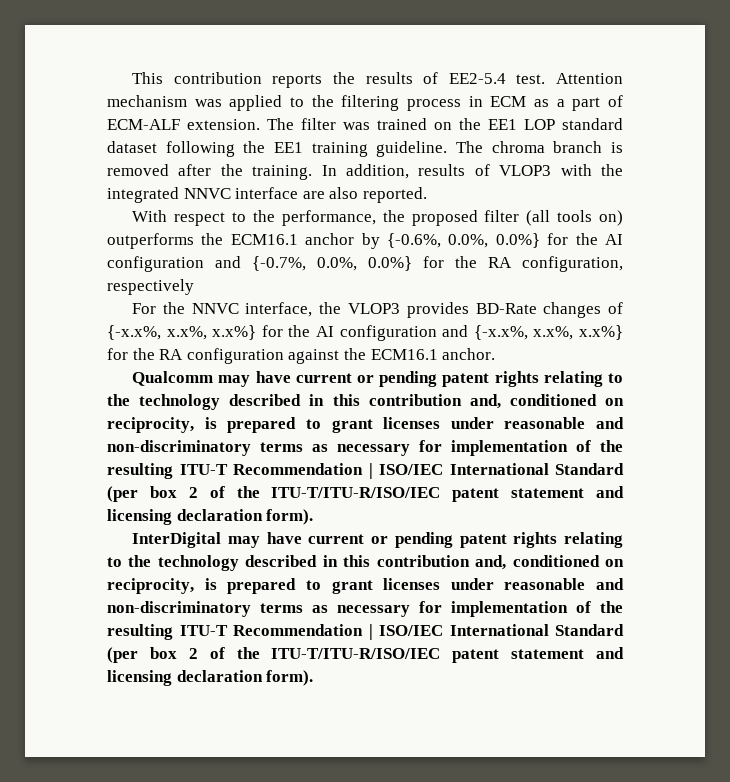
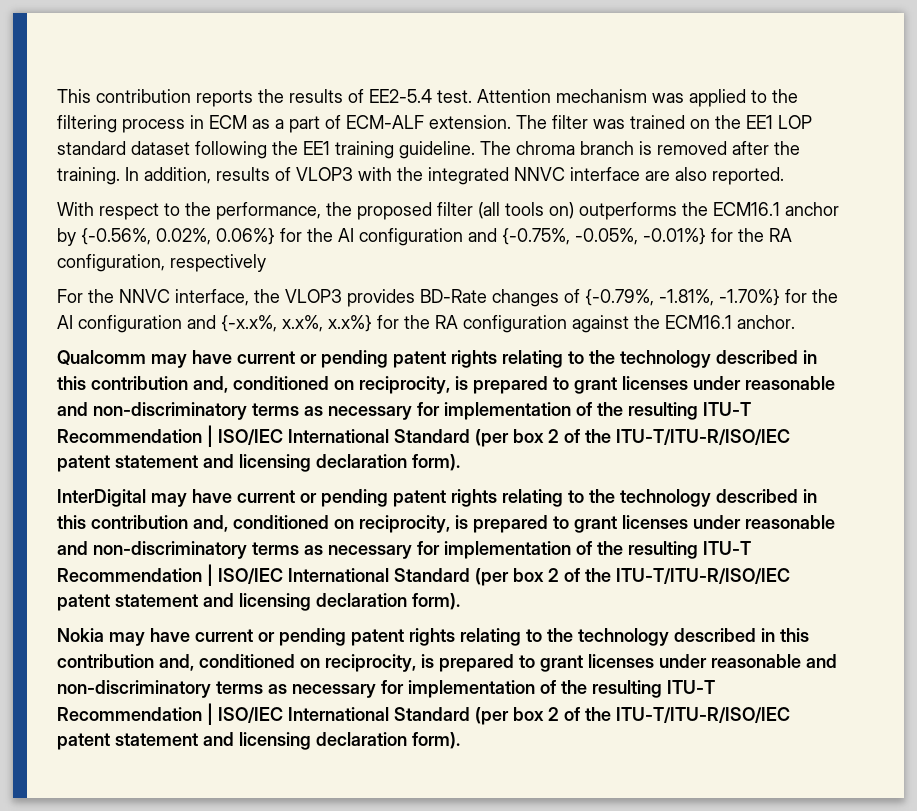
[387,233,623,248] [107,256,412,272] {-0.6%, 0.0%, 0.0%} for the AI configuration and {-0.7%, 0.0%, 0.0%} -> [81,228,706,246] {-0.56%, 0.02%, 0.06%} for the AI configuration and {-0.75%, -0.05%, -0.01%}
[107,325,257,340] {-x.x%, x.x%, x.x%} -> [585,289,780,306] {-0.79%, -1.81%, -1.70%}
(314, 678) none -> [57,628,809,646] [57,654,837,672] [57,680,715,698] [57,703,790,725] [57,732,460,750] // Nokia may have current or pending patent rights relating to the technology described in this contribution and, conditioned on reciprocity, is prepared to grant licenses under reasonable and non-discriminatory terms as necessary for implementation of the resulting ITU-T Recommendation | ISO/IEC International Standard (per box 2 of the ITU-T/ITU-R/ISO/IEC patent statement and licensing declaration form).

